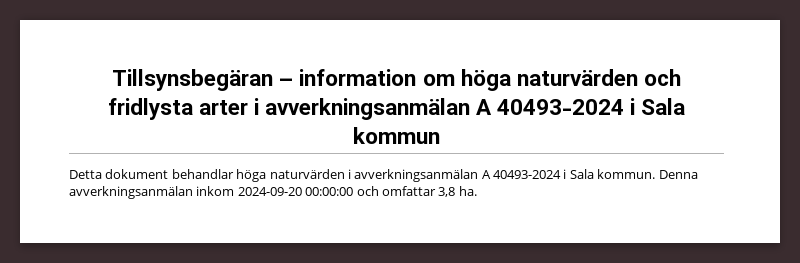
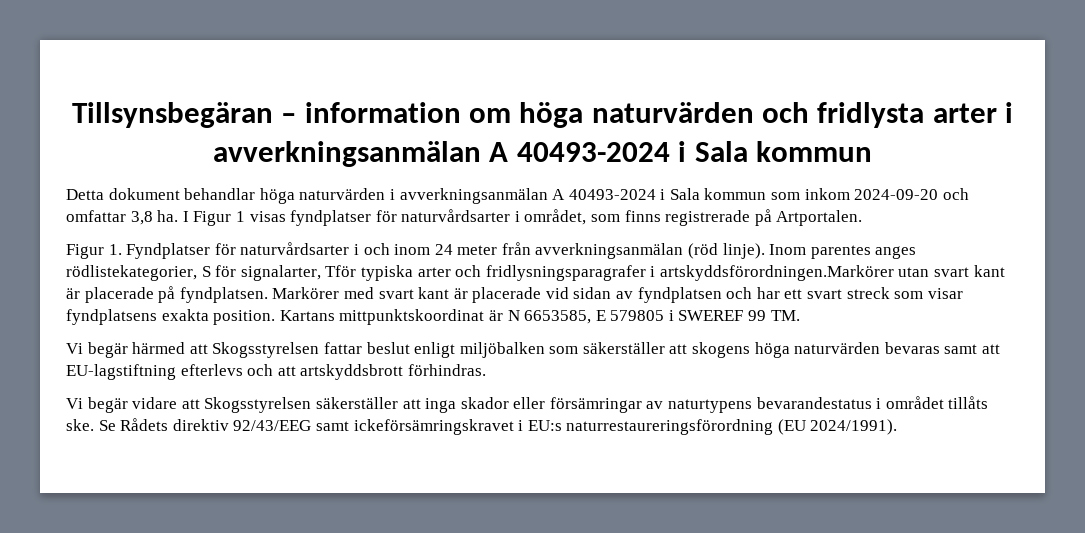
[597,169,698,179] [69,186,193,199] kommun. Denna avverkningsanmälan -> [704,188,801,200] kommun som
[305,187,354,196] 00:00:00 -> (939, 194) none
(477, 191) none -> [182,209,863,226] [66,242,917,259] [66,265,1005,281] [66,286,963,303] [66,309,800,325] [66,342,1001,358] [66,364,486,380] [66,396,989,413] [66,418,898,435] I Figur 1 visas fyndplatser för naturvårdsarter i området, som finns registrerade på Artportalen. // Figur 1. Fyndplatser för naturvårdsarter i och inom 24 meter från avverkningsanmälan (röd linje). Inom parentes anges rödlistekategorier, S för signalarter, Tför typiska arter och fridlysningsparagrafer i artskyddsförordningen.Markörer utan svart kant är placerade på fyndplatsen. Markörer med svart kant är placerade vid sidan av fyndplatsen och har ett svart streck som visar fyndplatsens exakta position. Kartans mittpunktskoordinat är N 6653585, E 579805 i SWEREF 99 TM. // Vi begär härmed att Skogsstyrelsen fattar beslut enligt miljöbalken som säkerställer att skogens höga naturvärden bevaras samt att EU-lagstiftning efterlevs och att artskyddsbrott förhindras. // Vi begär vidare att Skogsstyrelsen säkerställer att inga skador eller försämringar av naturtypens bevarandestatus i området tillåts ske. Se Rådets direktiv 92/43/EEG samt ickeförsämringskravet i EU:s naturrestaureringsförordning (EU 2024/1991).

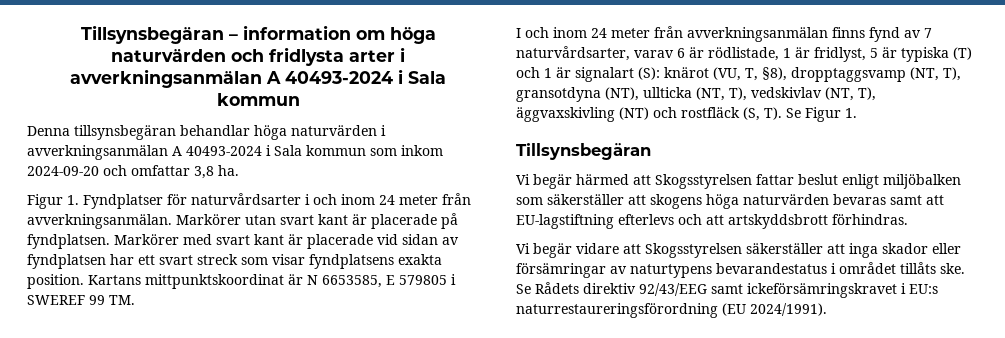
[66,188,180,200] Detta dokument -> [27,125,176,140] Denna tillsynsbegäran
[182,209,863,226] I Figur 1 visas fyndplatser för naturvårdsarter i området, som finns registrerade på Artportalen. -> (239, 170) none
[535,243,917,259] [66,265,894,281] avverkningsanmälan (röd linje). Inom parentes anges rödlistekategorier, S för signalarter, Tför typiska arter och fridlysningsparagrafer i artskyddsförordningen.Markörer -> [27,214,241,229] avverkningsanmälan. Markörer
[726,287,753,299] och -> (106, 261) none
(800, 315) none -> [516,26,932,42] [516,46,972,62] [516,67,961,82] [516,87,876,102] [516,107,857,122] [516,143,651,160] // I och inom 24 meter från avverkningsanmälan finns fynd av 7 naturvårdsarter, varav 6 är rödlistade, 1 är fridlyst, 5 är typiska (T) och 1 är signalart (S): knärot (VU, T, §8), dropptaggsvamp (NT, T), gransotdyna (NT), ullticka (NT, T), vedskivlav (NT, T), äggvaxskivling (NT) och rostfläck (S, T). Se Figur 1. // Tillsynsbegäran

